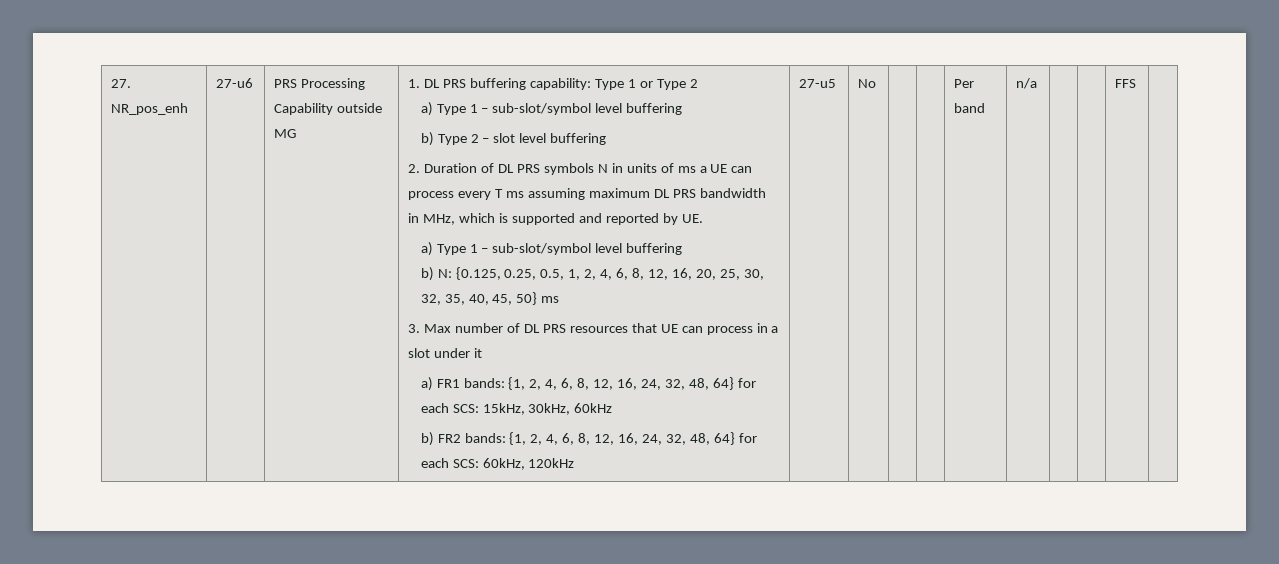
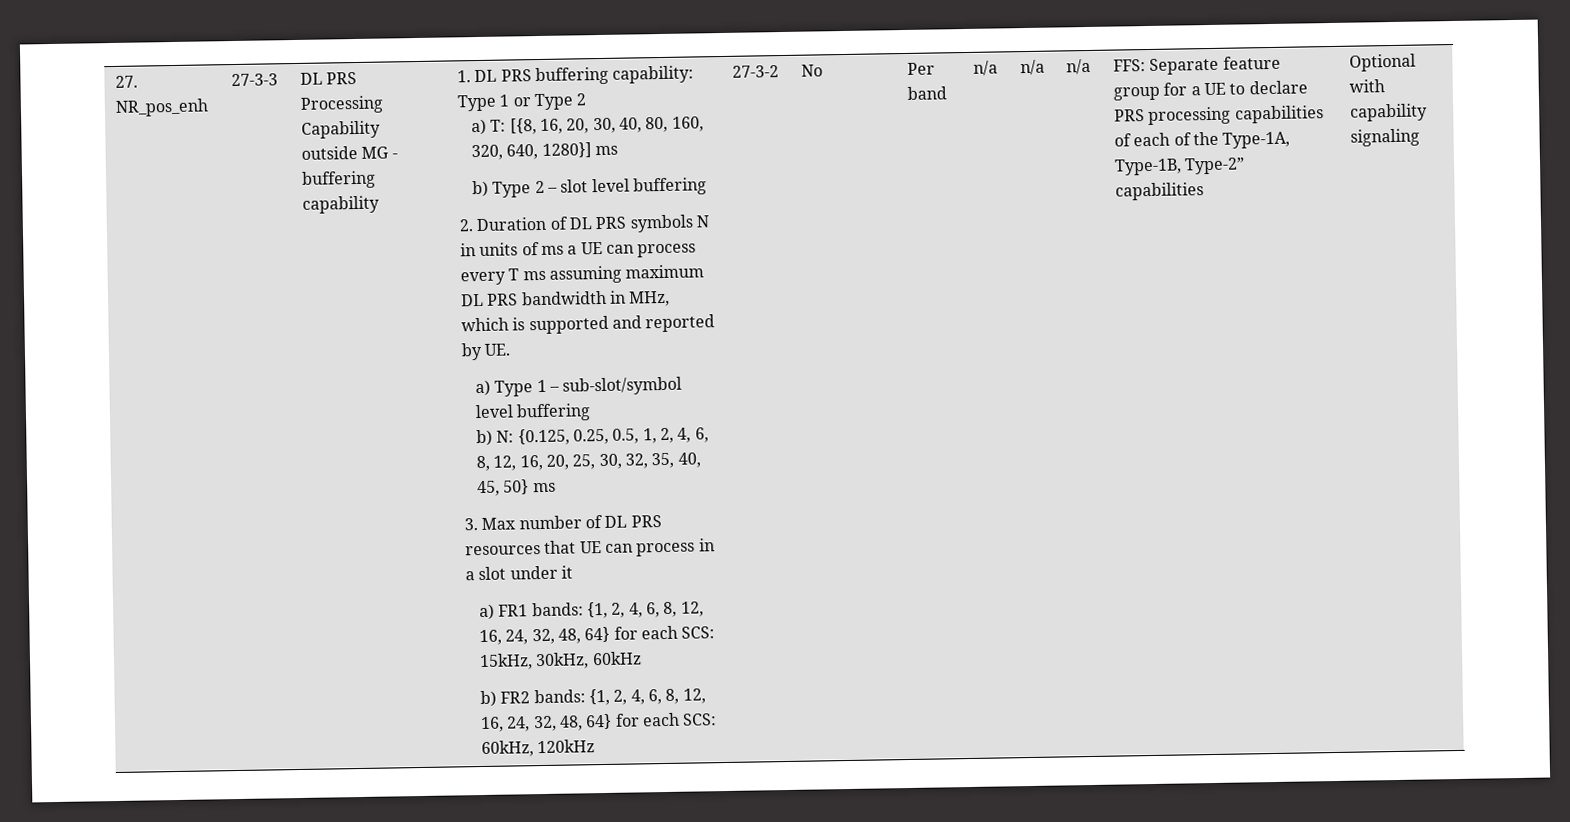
[216,78,254,88] 27-u6 | -> [230,73,278,87] [299,72,323,85] 27-3-3 | DL
(297, 133) none -> [391,153,398,159] [301,170,376,189] [301,195,380,214] - buffering capability
[436,103,683,115] Type 1 – sub-slot/symbol level buffering -> [490,116,704,135] [471,142,619,161] T: [{8, 16, 20, 30, 40, 80, 160, 320, 640, 1280}] ms
[799,79,837,88] 27-u5 -> [731,65,779,78] 27-3-2
[1115,79,1137,88] | | FFS | -> [1019,59,1045,76] [1065,58,1091,75] [1112,55,1281,75] [1112,80,1308,101] [1113,105,1324,126] [1113,131,1291,149] [1113,157,1246,176] [1114,182,1204,201] [1348,53,1416,72] [1348,79,1385,93] [1349,103,1428,122] [1349,128,1420,147] n/a | n/a | FFS: Separate feature group for a UE to declare PRS processing capabilities of each of the Type-1A, Type-1B, Type-2” capabilities | Optional with capability signaling

